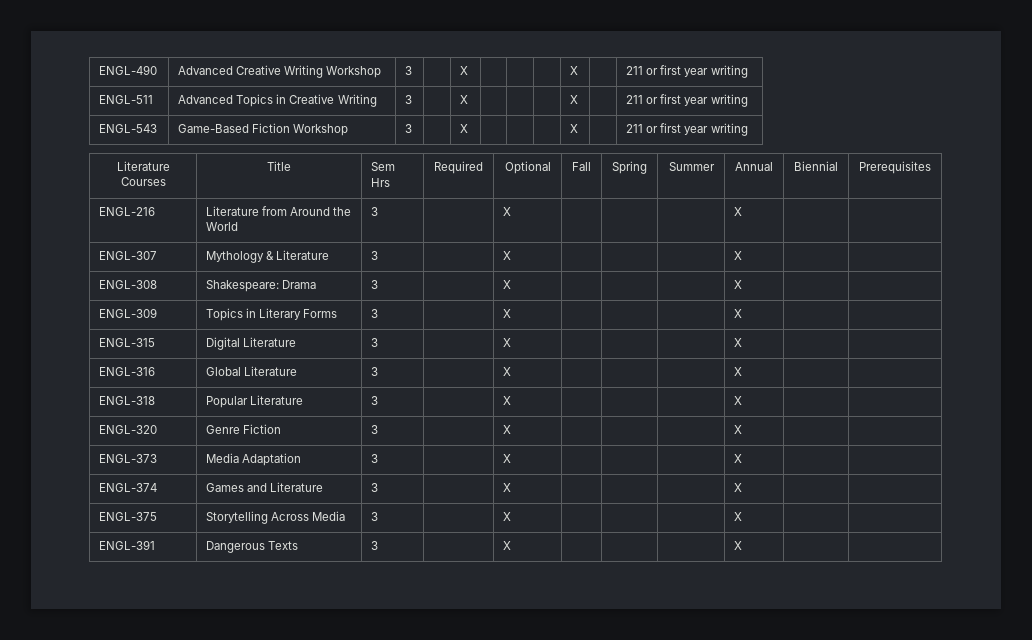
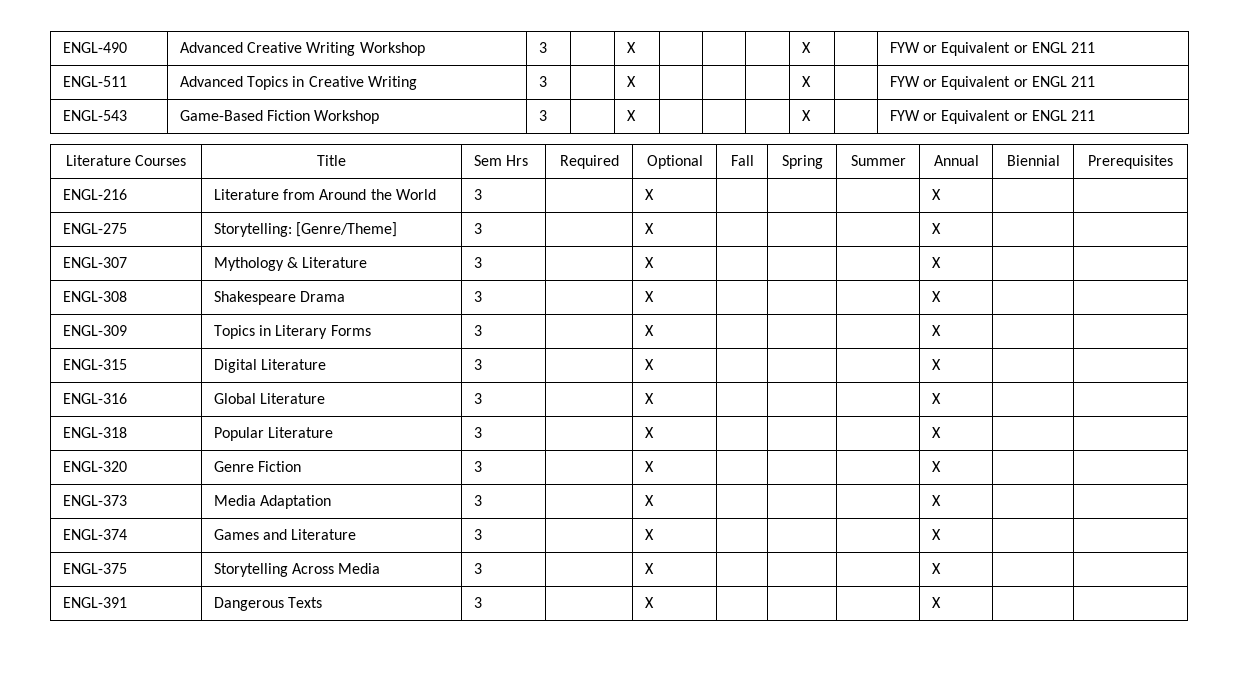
[626,65,748,78] 211 or first year writing -> [889,42,1096,56] FYW or Equivalent or ENGL 211
[626,94,748,107] 211 or first year writing -> [889,76,1096,90] FYW or Equivalent or ENGL 211
[626,123,748,136] 211 or first year writing -> [889,110,1096,124] FYW or Equivalent or ENGL 211
(743, 211) none -> [62,223,127,234] [213,222,397,237] [473,223,482,234] [644,223,654,234] [931,223,941,234] // ENGL-275 | Storytelling: [Genre/Theme] | 3 | | X | | | | X | |
[206,280,280,292] Shakespeare: -> [213,291,296,305] Shakespeare

